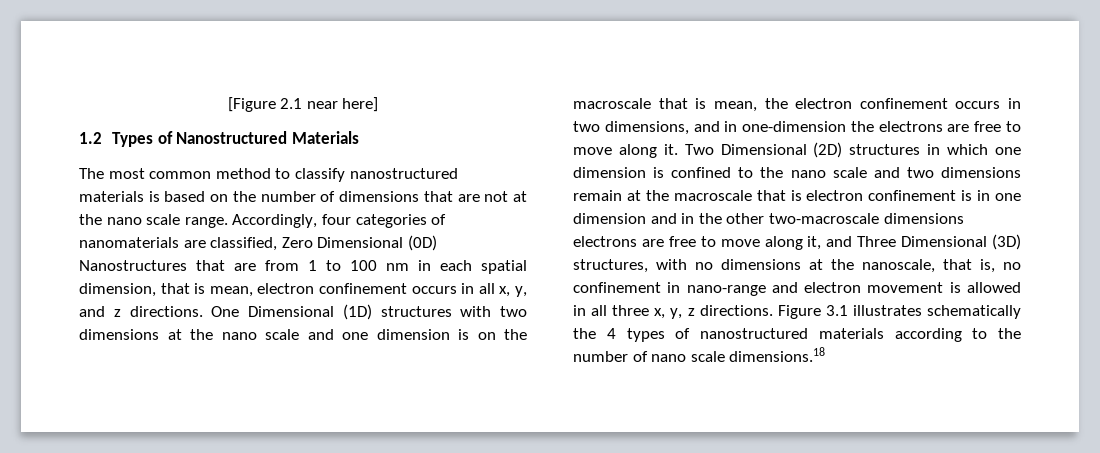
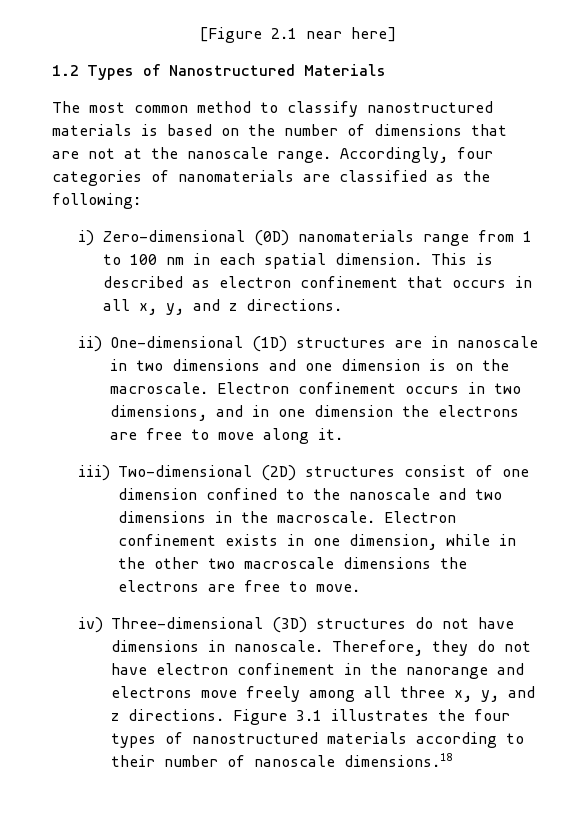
[106,214,181,225] nano scale -> [187,147,268,159] nanoscale
[210,235,437,251] [79,260,256,271] classified, Zero Dimensional (0D) Nanostructures that are -> [339,170,490,182] [52,193,141,209] [77,230,470,246] classified as the following: // i) Zero-dimensional (0D) nanomaterials range
[79,283,407,297] dimension, that is mean, electron confinement -> [335,253,494,265] [103,276,444,288] dimension. This is described as electron confinement that
[211,304,527,320] [79,329,299,340] One Dimensional (1D) structures with two dimensions at the nano scale -> [77,336,538,352] [109,359,260,371] // ii) One-dimensional (1D) structures are in nanoscale in two dimensions
[573,98,853,112] macroscale that is mean, the electron -> [109,382,289,394] macroscale. Electron
[742,121,847,132] one-dimension -> [277,405,393,417] one dimension
[684,142,1022,158] [573,167,665,178] Two Dimensional (2D) structures in which one dimension is -> [77,465,529,481] [117,488,197,500] // iii) Two-dimensional (2D) structures consist of one dimension
[790,167,867,178] nano scale -> [348,488,430,500] nanoscale
[573,190,1021,201] [573,213,964,224] [573,234,1021,250] [573,259,1021,273] [573,282,1021,296] [573,305,586,316] remain at the macroscale that is electron confinement is in one dimension and in the other two-macroscale dimensions electrons are free to move along it, and Three Dimensional (3D) structures, with no dimensions at the nanoscale, that is, no confinement in nano-range and electron movement is allowed in -> [214,511,456,523] [117,534,516,550] [117,557,467,569] [117,580,360,592] [77,617,514,633] [110,640,531,656] [110,663,524,679] [110,686,355,702] in the macroscale. Electron confinement exists in one dimension, while in the other two macroscale dimensions the electrons are free to move. // iv) Three-dimensional (3D) structures do not have dimensions in nanoscale. Therefore, they do not have electron confinement in the nanorange and electrons move freely among
(683, 313) none -> [507,686,535,698] and
[927,305,1021,319] [573,328,616,339] schematically the 4 -> [437,709,510,721] the four
[998,328,1021,339] [573,351,725,362] the number of nano scale -> [110,755,335,767] their number of nanoscale

